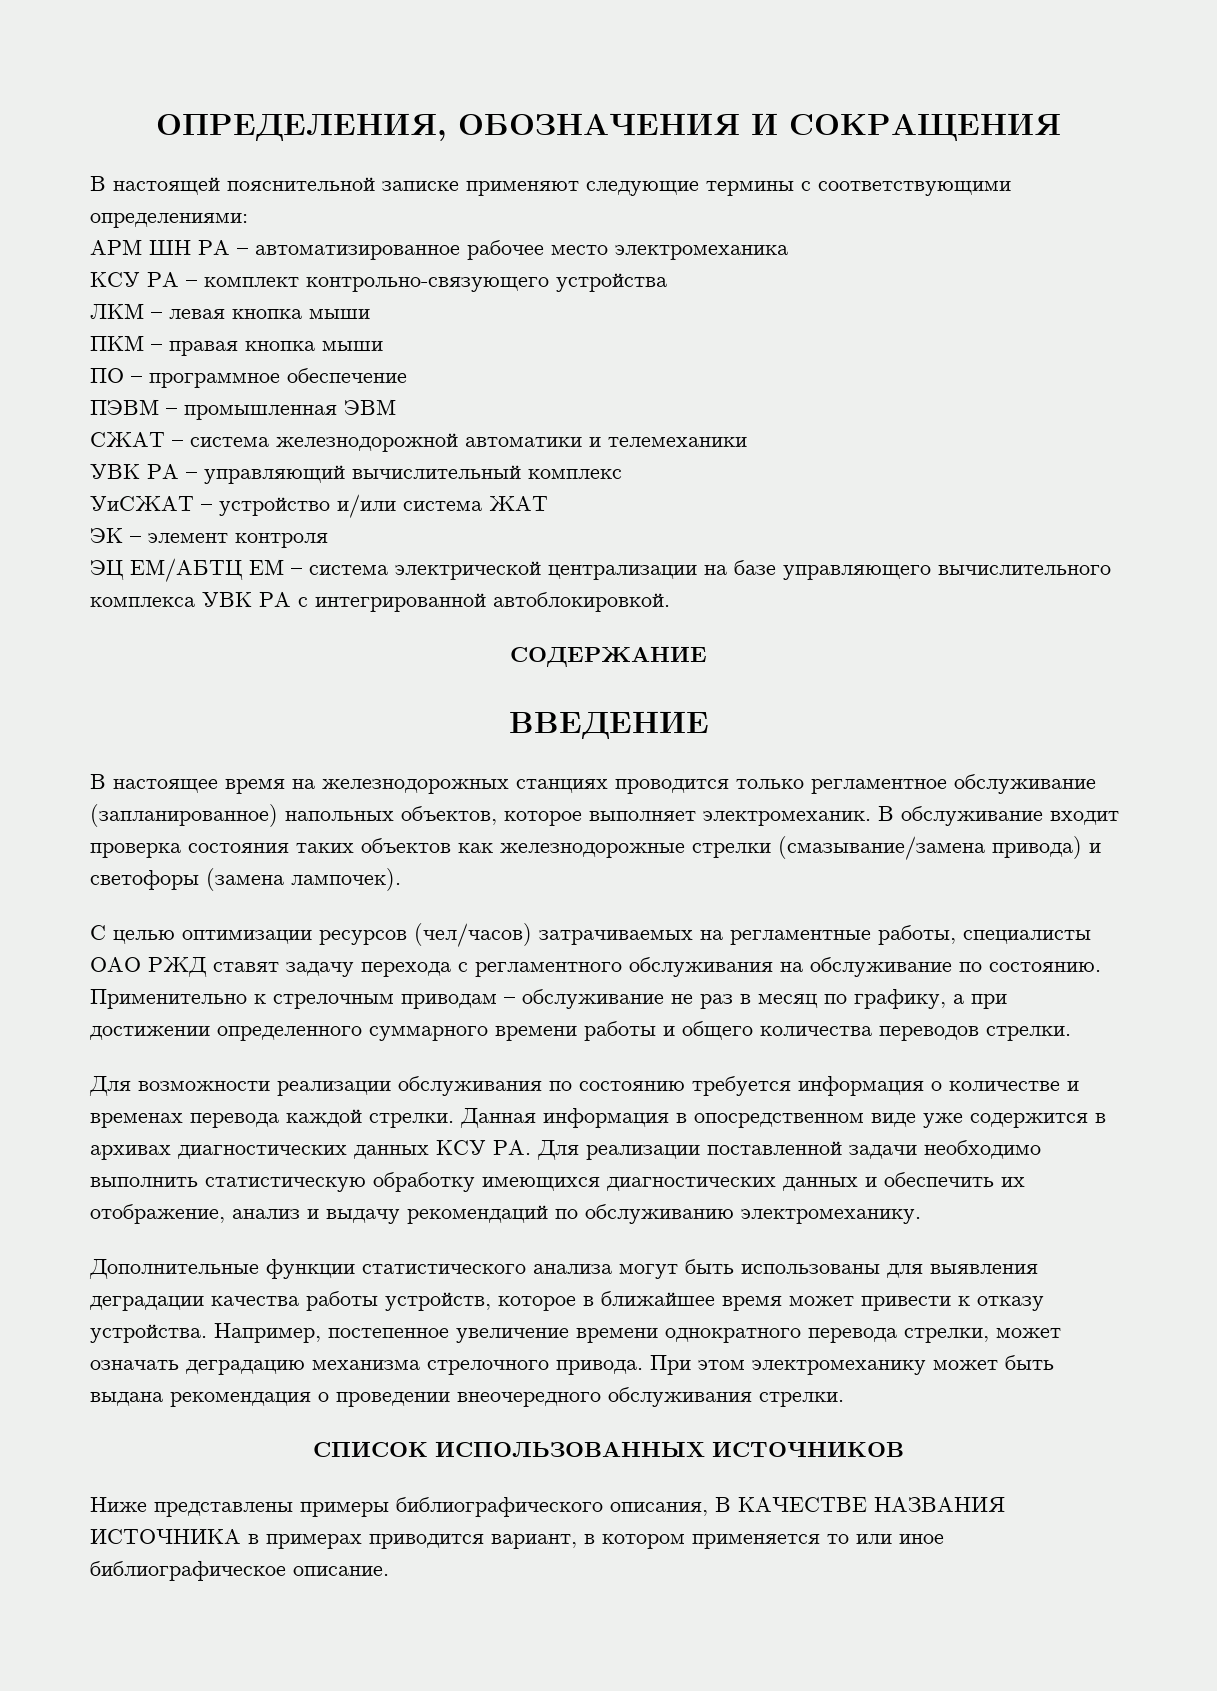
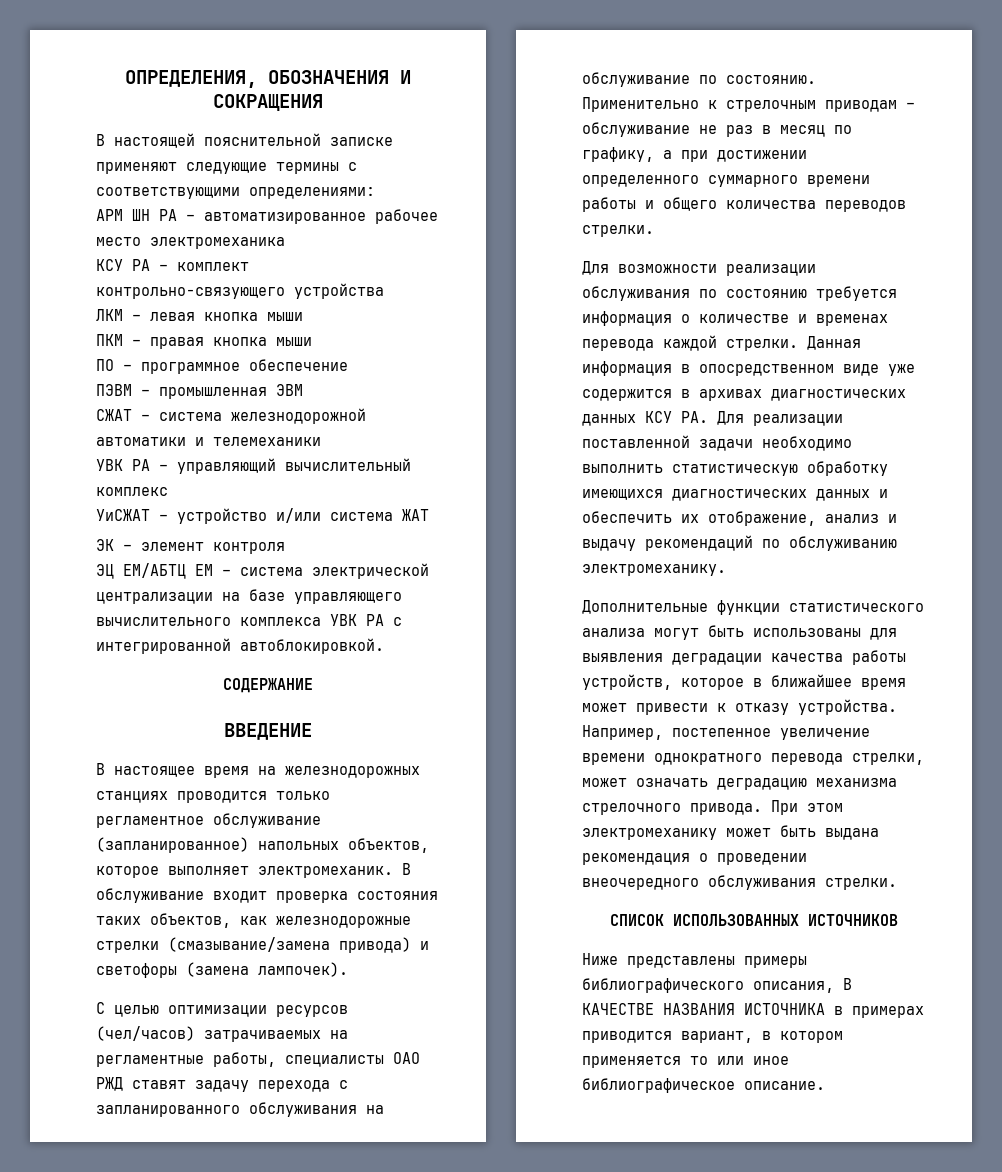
[361,838,451,853] объектов -> [150,913,231,928] объектов,
[475,962,622,977] регламентного -> [96,1105,240,1117] запланированного

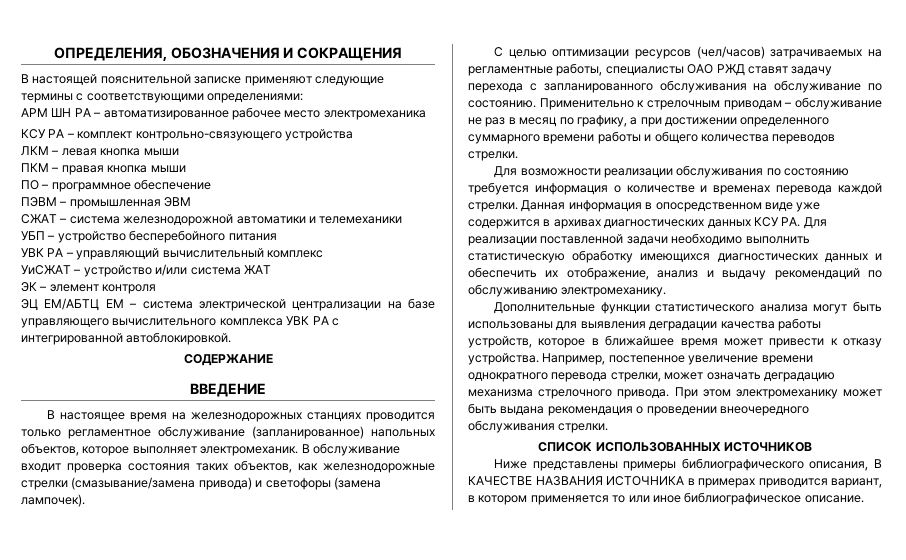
(321, 441) none -> [21,230,277,243] // УБП – устройство бесперебойного питания

